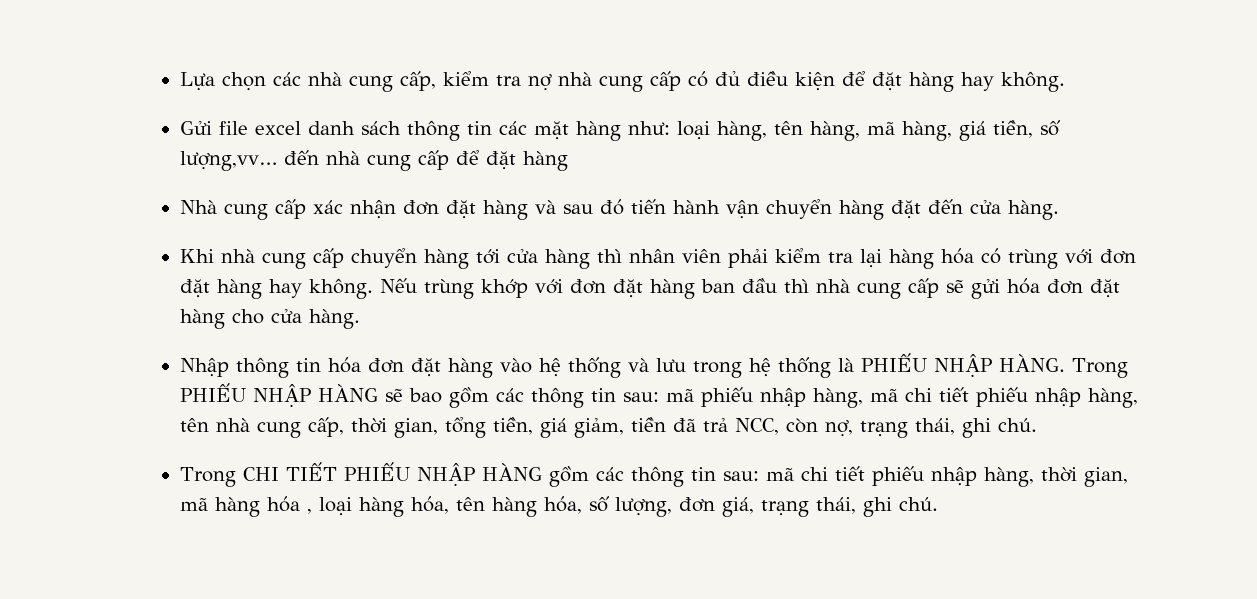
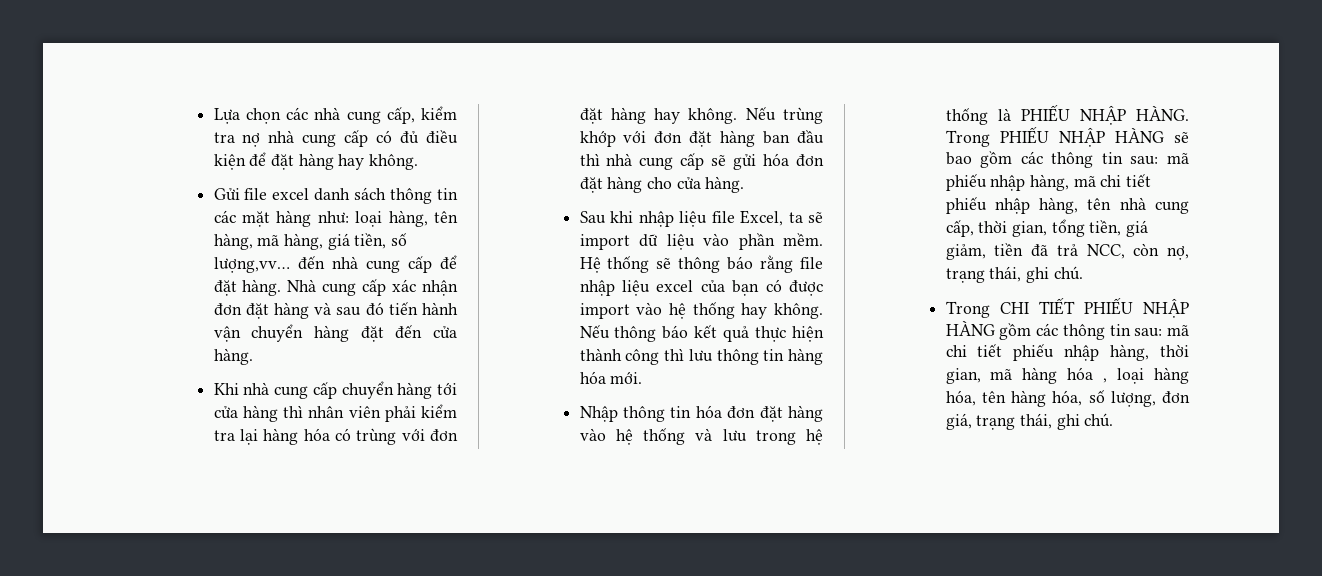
[523,151,569,171] hàng // -> [242,279,282,296] hàng.
(361, 319) none -> [579,210,823,227] [579,233,823,250] [579,255,823,273] [579,279,823,296] [579,302,823,319] [579,325,824,342] [579,348,823,365] [579,371,643,384] // Sau khi nhập liệu file Excel, ta sẽ import dữ liệu vào phần mềm. Hệ thống sẽ thông báo rằng file nhập liệu excel của bạn có được import vào hệ thống hay không. Nếu thông báo kết quả thực hiện thành công thì lưu thông tin hàng hóa mới.

